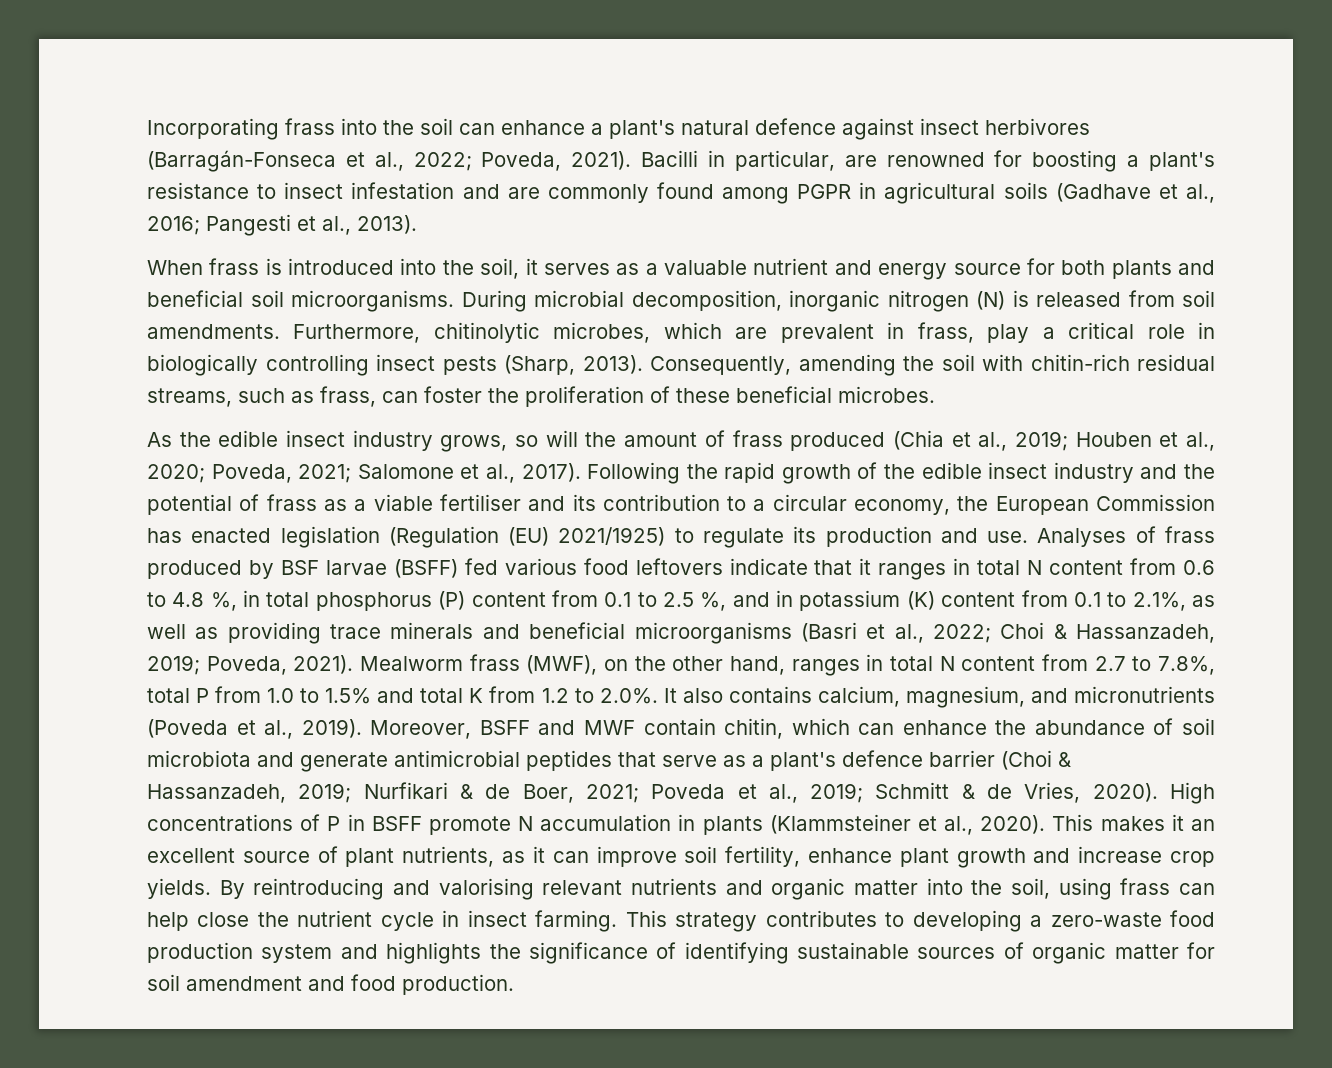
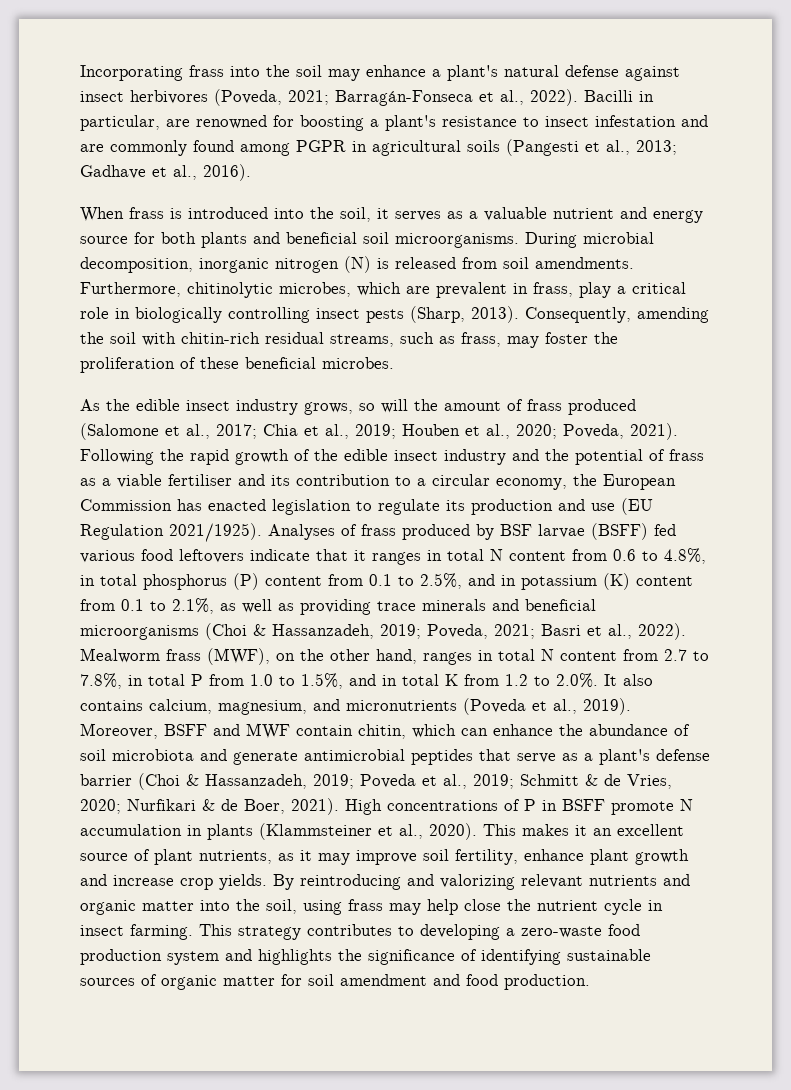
[459,123,495,135] can -> [328,69,360,81] may
[755,118,836,135] defence -> [565,65,619,77] defense
[147,150,632,172] (Barragán-Fonseca et al., 2022; Poveda, 2021). -> [214,89,578,106] (Poveda, 2021; Barragán-Fonseca et al., 2022).
[1055,183,1215,203] [147,214,417,236] (Gadhave et al., 2016; Pangesti et al., 2013). -> [506,139,677,156] [80,164,251,181] (Pangesti et al., 2013; Gadhave et al., 2016).
[382,391,418,403] can -> [507,336,539,348] may
[892,430,944,450] (Chia -> [80,423,298,440] (Salomone et al., 2017; Chia
[298,463,581,483] 2021; Salomone et al., 2017). -> [630,423,678,440] 2021).
[388,526,666,548] (Regulation (EU) 2021/1925) -> (351, 507) none
[987,531,1029,543] use. -> [591,498,653,515] [80,523,262,542] use (EU Regulation 2021/1925).
[172,592,237,611] 4.8 %, -> [664,548,706,564] 4.8%,
[663,592,727,611] 2.5 %, -> [420,573,462,589] 2.5%,
[800,622,1216,643] [147,655,354,675] (Basri et al., 2022; Choi & Hassanzadeh, 2019; Poveda, 2021). -> [205,623,686,640] (Choi & Hassanzadeh, 2019; Poveda, 2021; Basri et al., 2022).
(1215, 665) none -> [128,675,143,686] in
[325,688,415,704] 1.5% and -> [301,673,397,689] 1.5%, and in
[842,750,923,767] defence -> [656,749,710,761] defense
[363,782,639,803] Nurfikari & de Boer, 2021; -> (354, 781) none
[1092,783,1158,802] 2020). -> [80,798,339,815] 2020; Nurfikari & de Boer, 2021).
[552,851,589,863] can -> [318,853,350,865] may
[438,878,534,900] valorising -> [440,874,515,890] valorizing
[1178,883,1215,895] can -> [389,903,421,915] may

